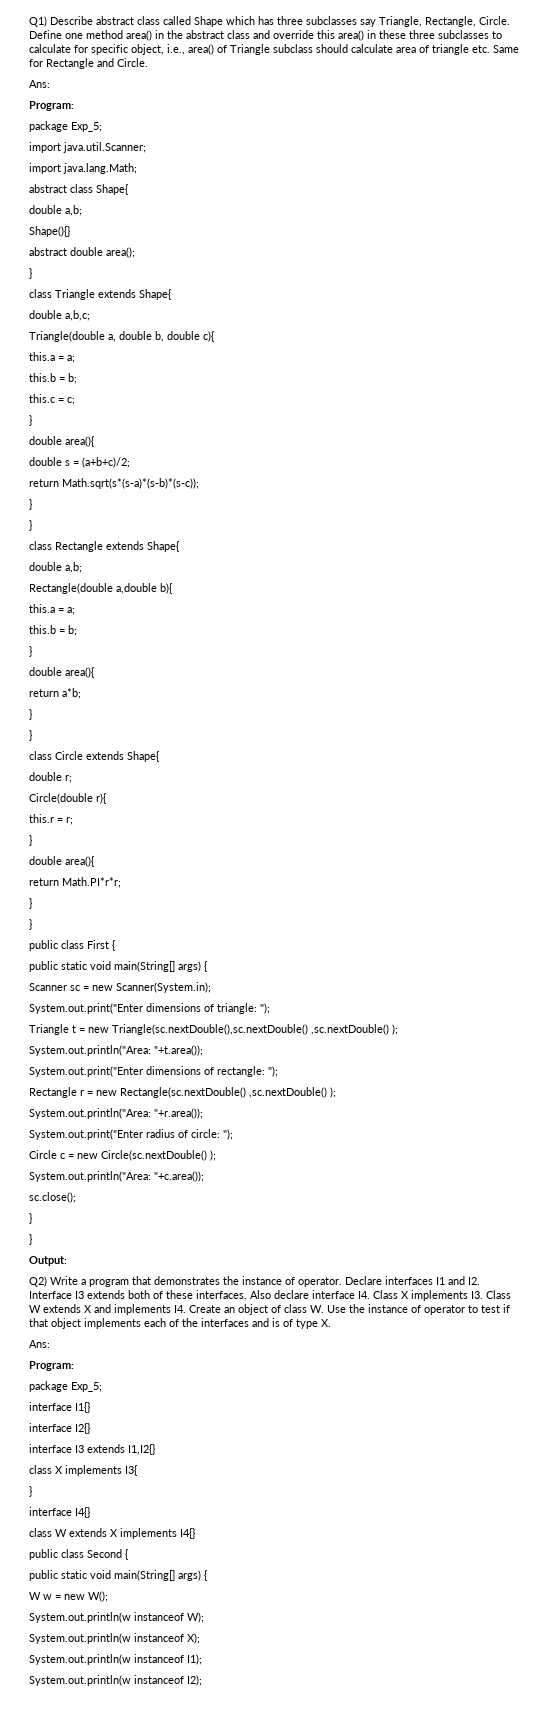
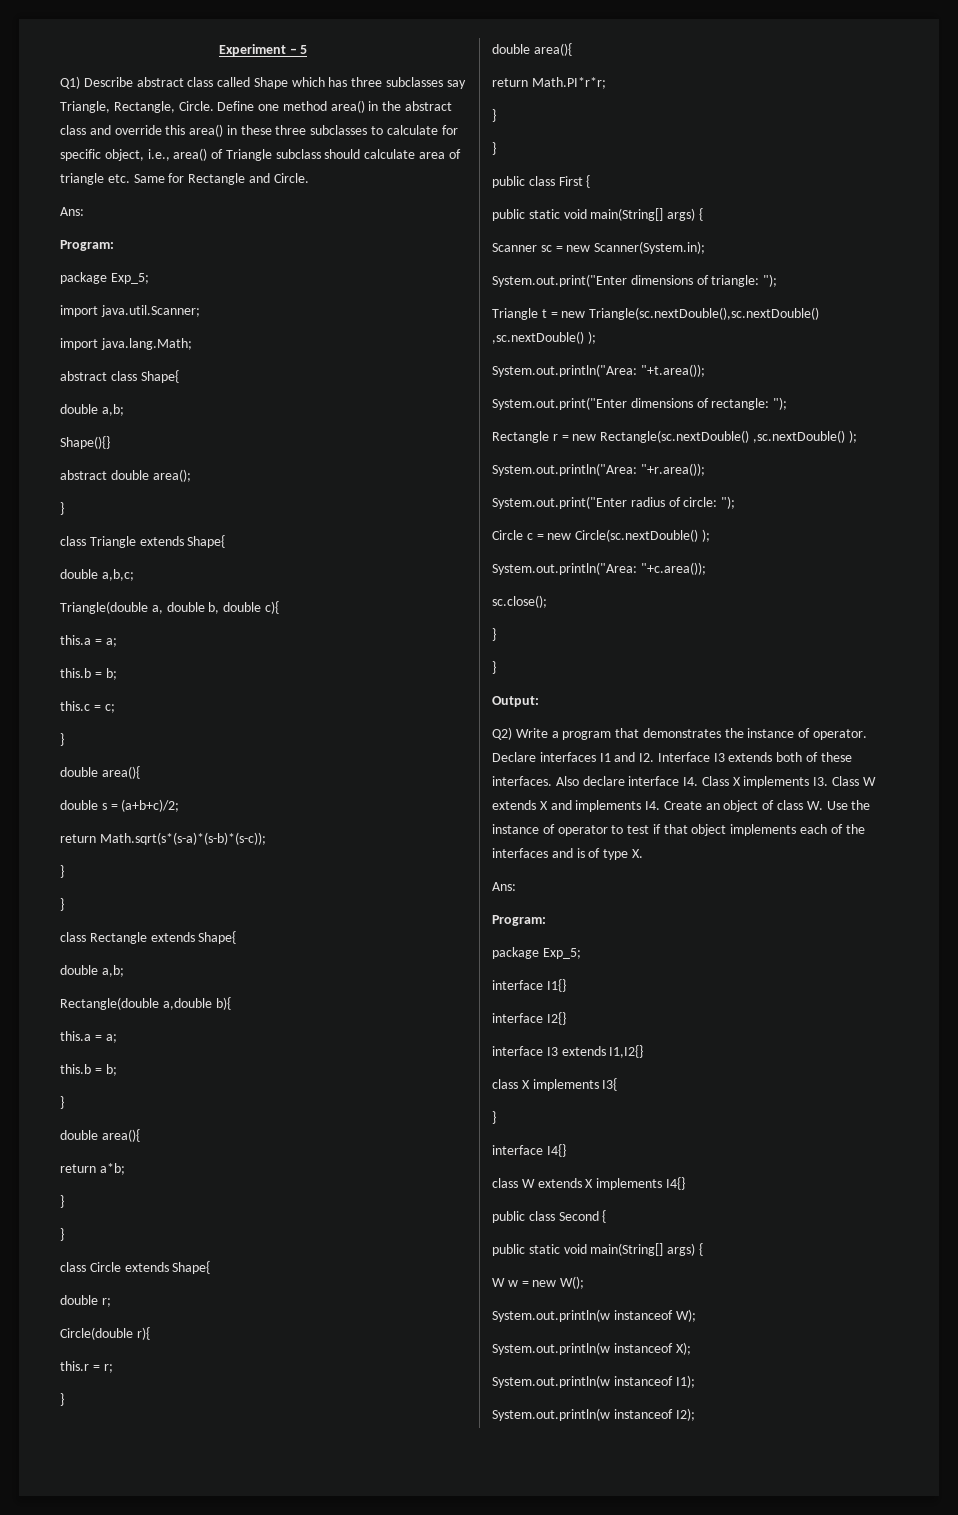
(29, 21) none -> [218,44,308,56] Experiment – 5 //

